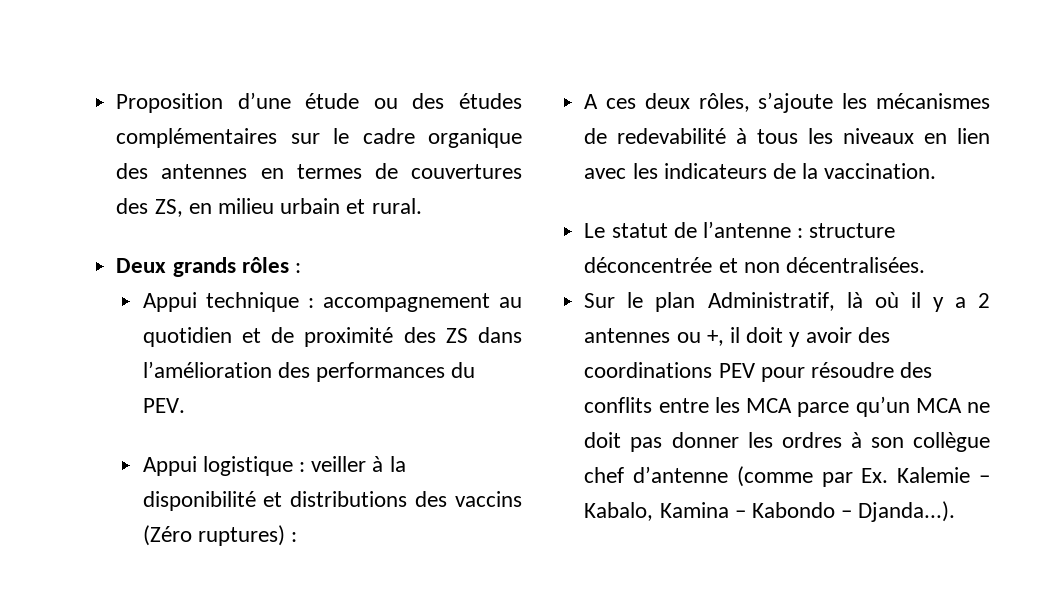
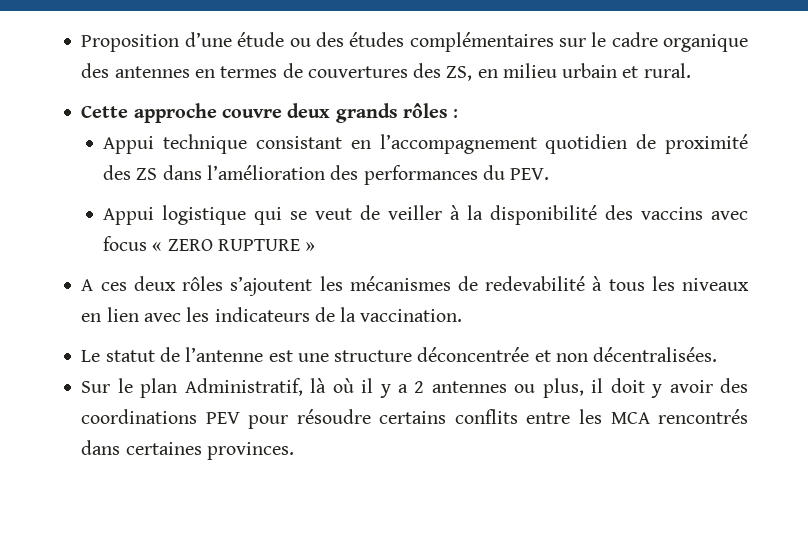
[116,258,167,273] Deux -> [81,103,331,123] Cette approche couvre deux
[307,293,522,312] [142,327,261,347] : accompagnement au quotidien et -> [255,134,628,154] consistant en l’accompagnement quotidien
[298,456,406,472] [142,491,522,511] [142,525,297,546] : veiller à la disponibilité et distributions des vaccins (Zéro ruptures) : -> [254,205,748,225] [103,236,316,251] qui se veut de veiller à la disponibilité des vaccins avec focus « ZERO RUPTURE »
[698,92,834,113] rôles, s’ajoute -> [182,276,313,296] rôles s’ajoutent
[797,228,804,238] : -> [268,350,329,362] est une
[706,330,724,346] +, -> [542,378,584,398] plus,
[900,362,933,378] des -> [379,411,447,424] certains
[797,396,990,417] [584,432,990,452] [584,466,990,487] [584,501,956,522] parce qu’un MCA ne doit pas donner les ordres à son collègue chef d’antenne (comme par Ex. Kalemie – Kabalo, Kamina – Kabondo – Djanda...). -> [658,409,748,424] [81,440,294,460] rencontrés dans certaines provinces.

